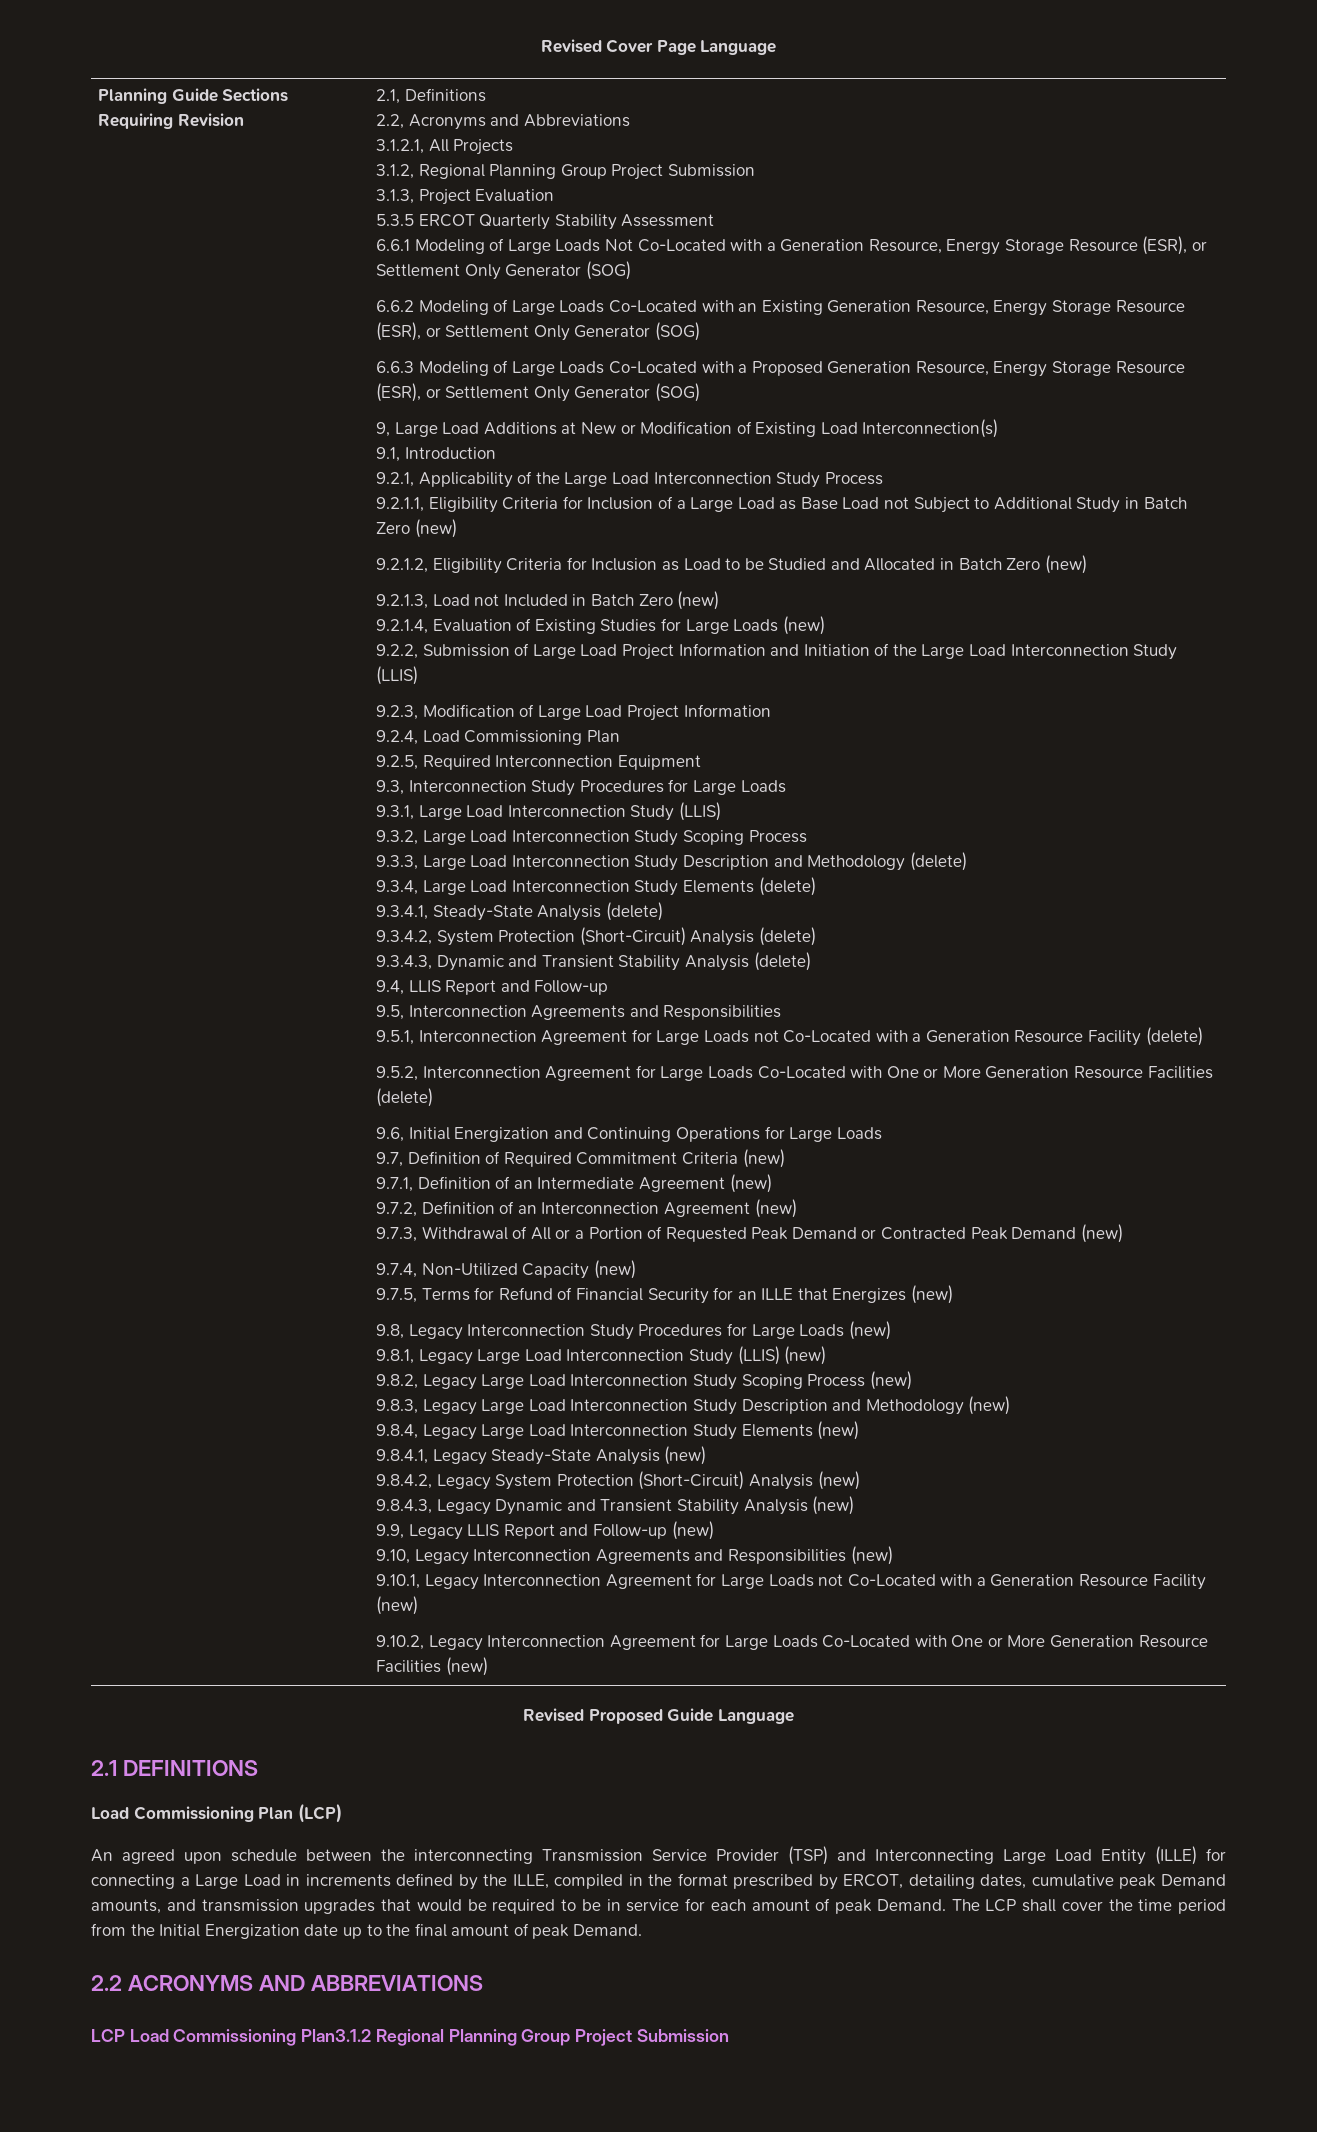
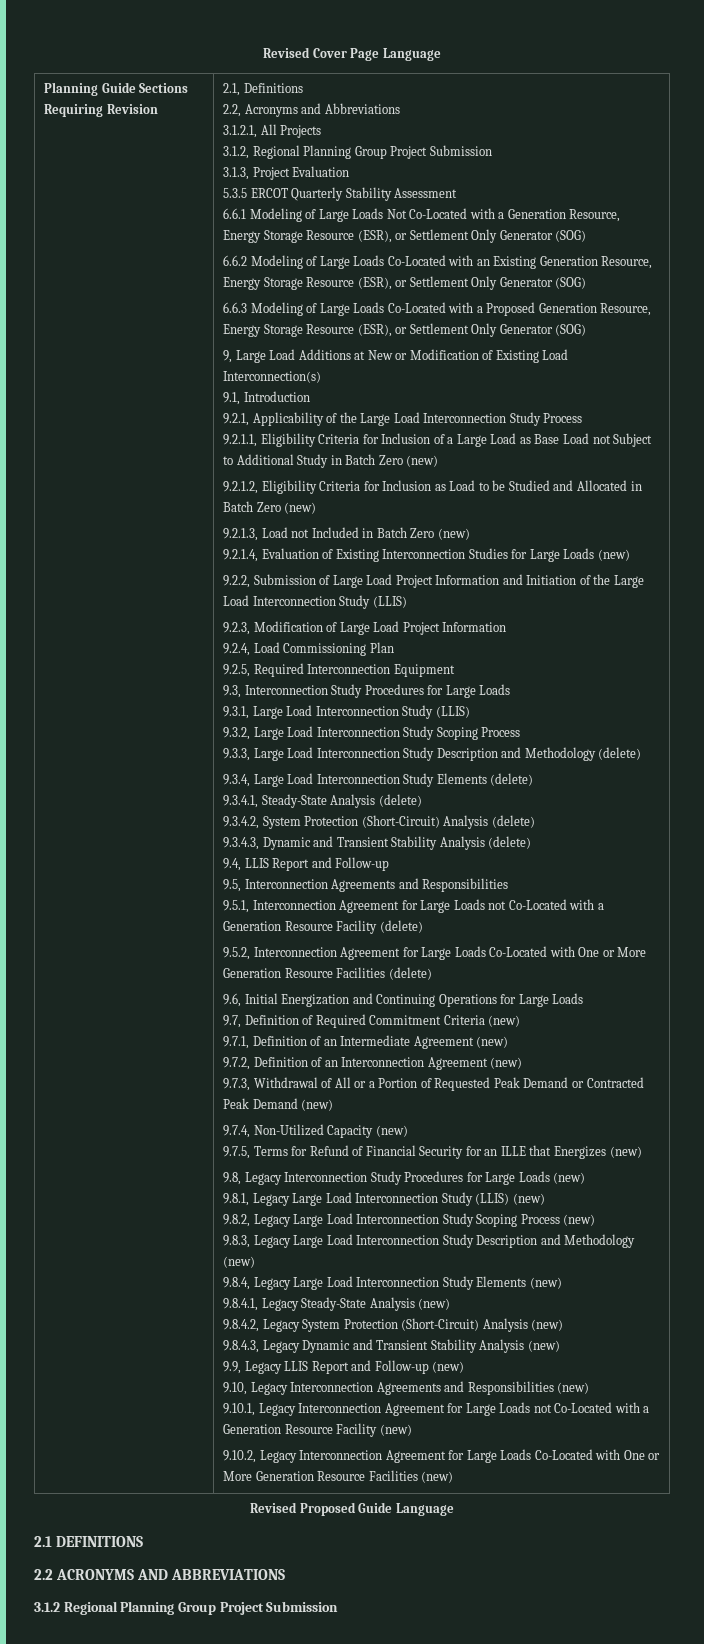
(596, 626) none -> [382,549,466,559] Interconnection
[91,1803,342,1823] [91,1846,1226,1865] [91,1873,1226,1890] [91,1898,1226,1914] [91,1923,643,1939] // Load Commissioning Plan (LCP) // An agreed upon schedule between the interconnecting Transmission Service Provider (TSP) and Interconnecting Large Load Entity (ILLE) for connecting a Large Load in increments defined by the ILLE, compiled in the format prescribed by ERCOT, detailing dates, cumulative peak Demand amounts, and transmission upgrades that would be required to be in service for each amount of peak Demand. The LCP shall cover the time period from the Initial Energization date up to the final amount of peak Demand. -> (144, 1541) none
[91,2029,372,2046] LCP Load Commissioning Plan3.1.2 -> [34,1602,60,1612] 3.1.2

